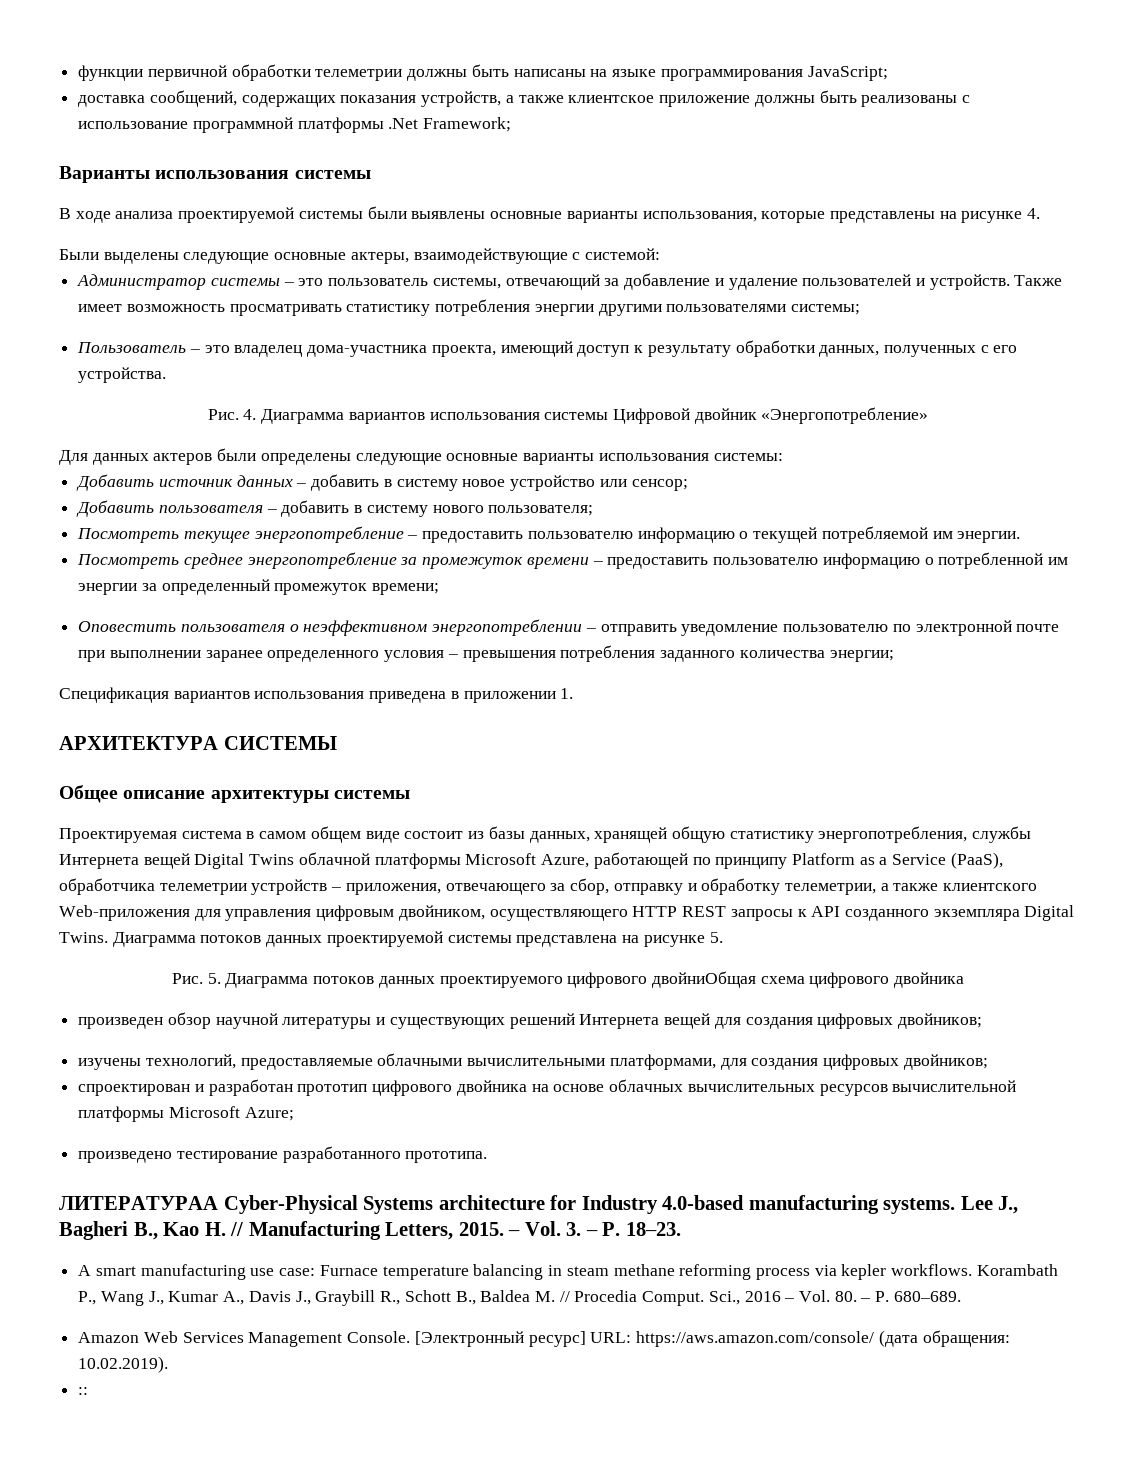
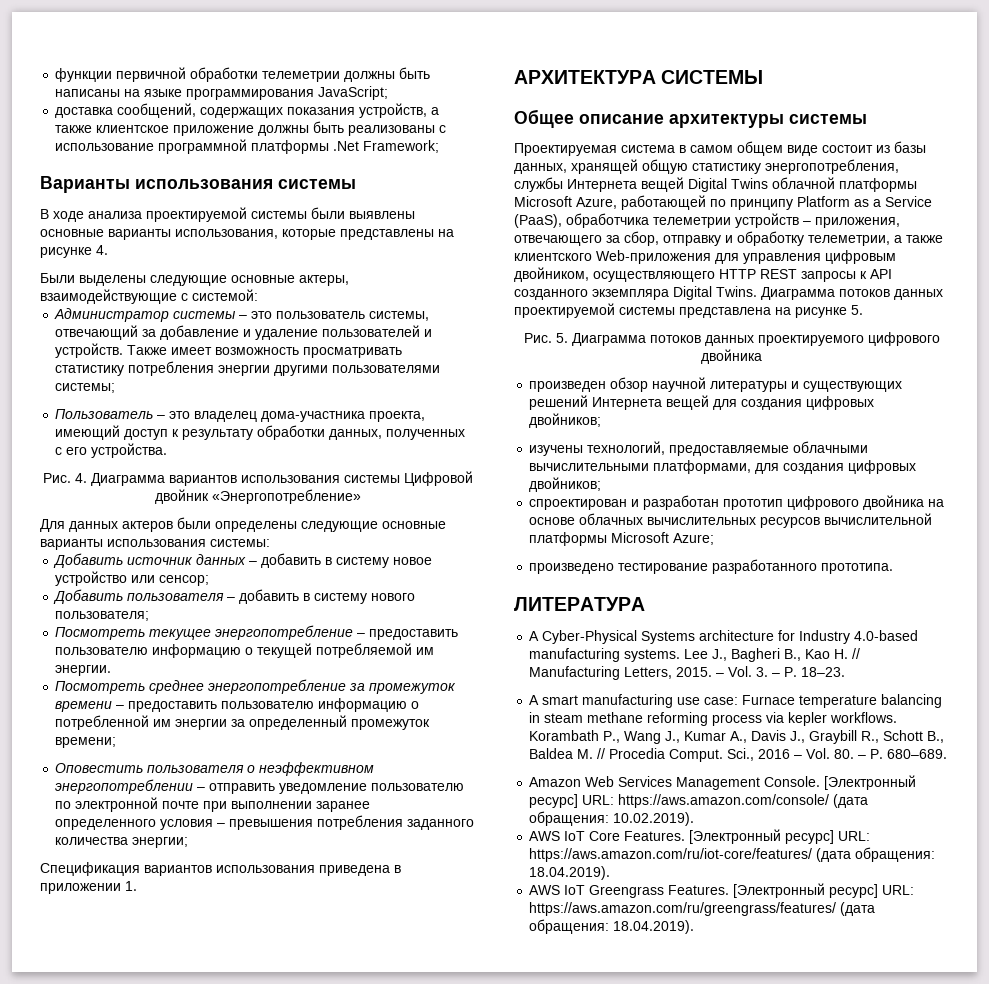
[651,971,890,988] двойниОбщая схема цифрового -> (940, 339) none
[59,1196,218,1210] ЛИТЕРАТУРАA -> [514,597,645,611] [529,631,540,641] ЛИТЕРАТУРА // A
[78,1387,89,1395] :: -> [529,829,871,844] [529,847,936,862] [529,866,611,880] [529,883,915,898] [529,902,876,916] [529,919,695,934] AWS IoT Core Features. [Электронный ресурс] URL: https://aws.amazon.com/ru/iot-core/features/ (дата обращения: 18.04.2019). // AWS IoT Greengrass Features. [Электронный ресурс] URL: https://aws.amazon.com/ru/greengrass/features/ (дата обращения: 18.04.2019).

